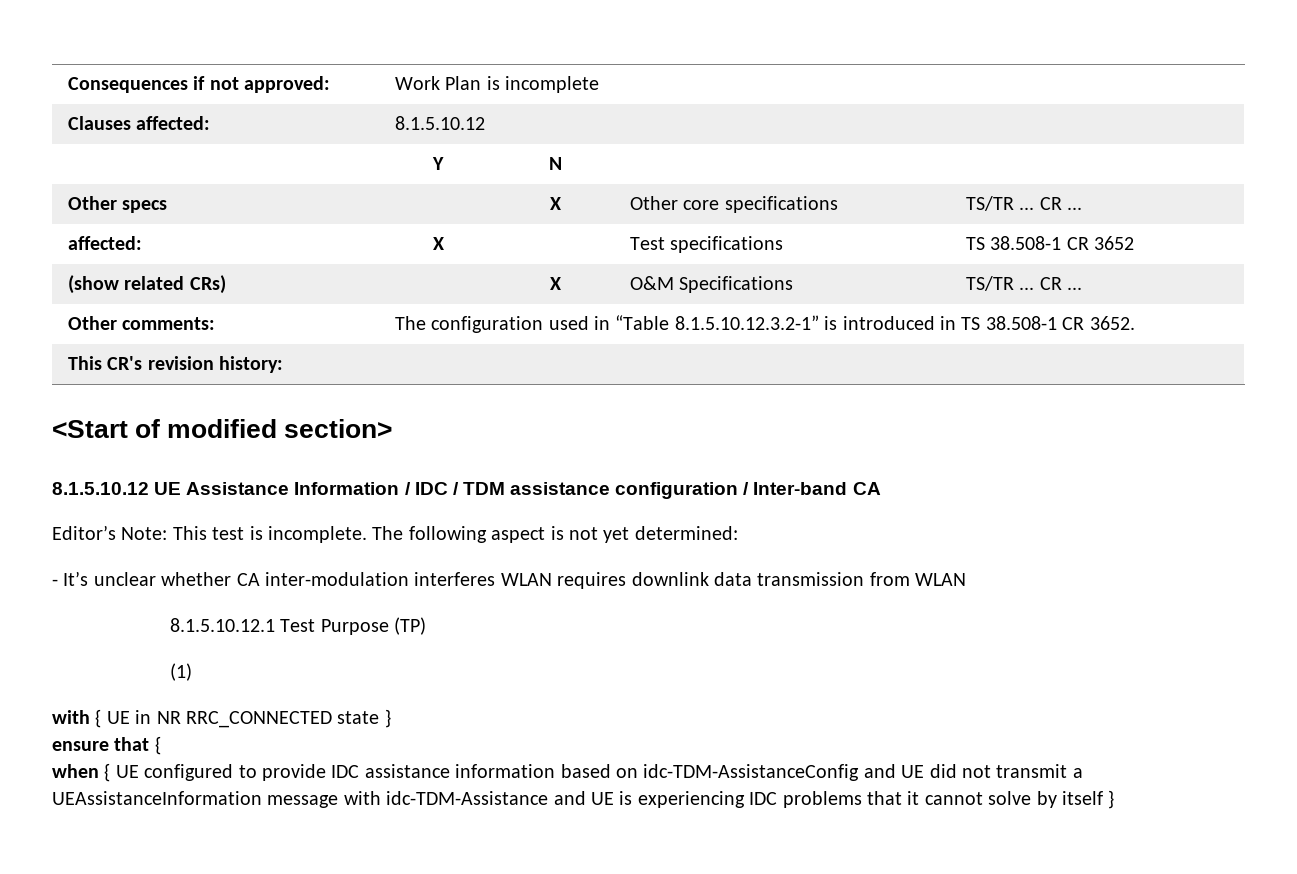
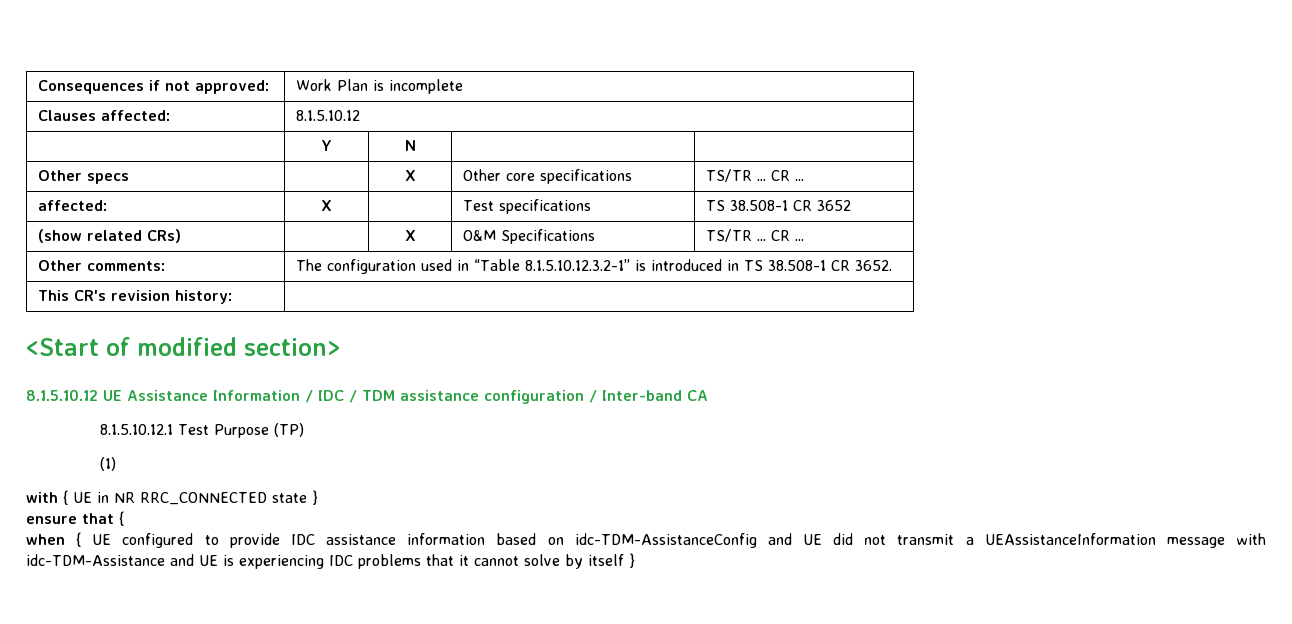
[52,525,738,543] [52,571,967,589] // Editor’s Note: This test is incomplete. The following aspect is not yet determined: // - It’s unclear whether CA inter-modulation interferes WLAN requires downlink data transmission from WLAN -> (708, 395) none

